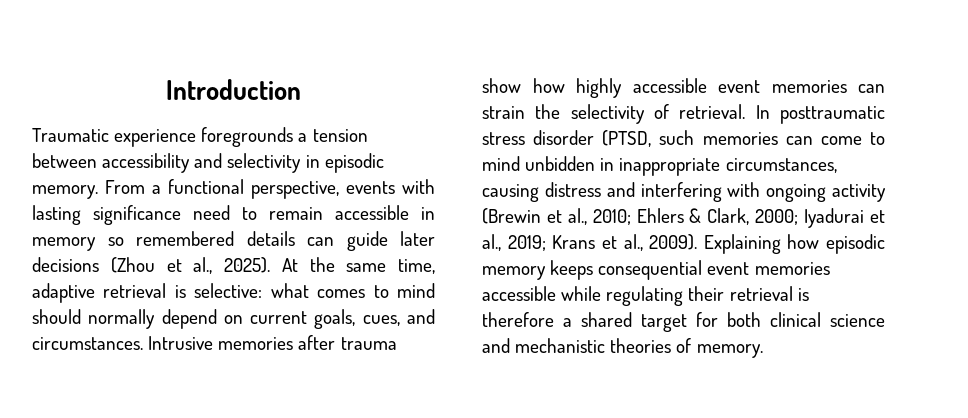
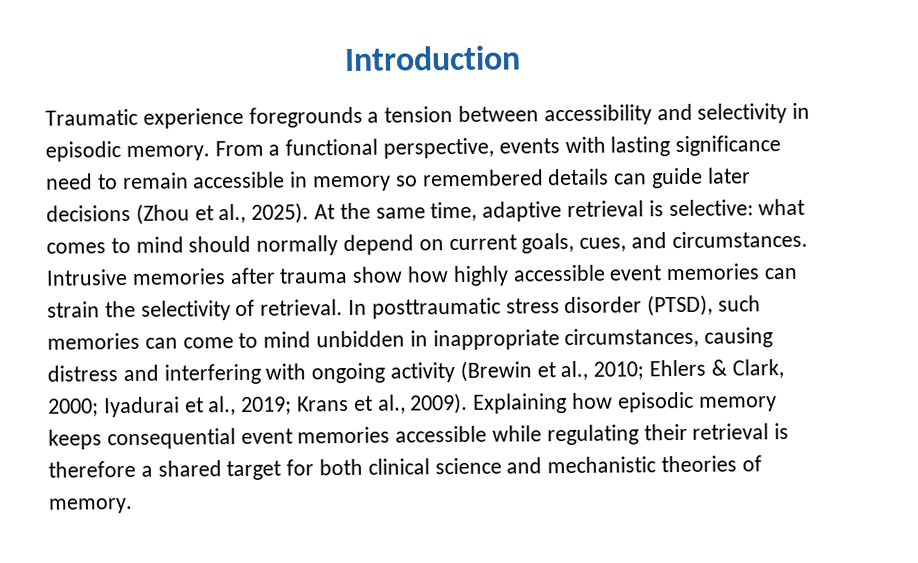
[602,130,652,147] (PTSD, -> [647,294,714,317] (PTSD),

